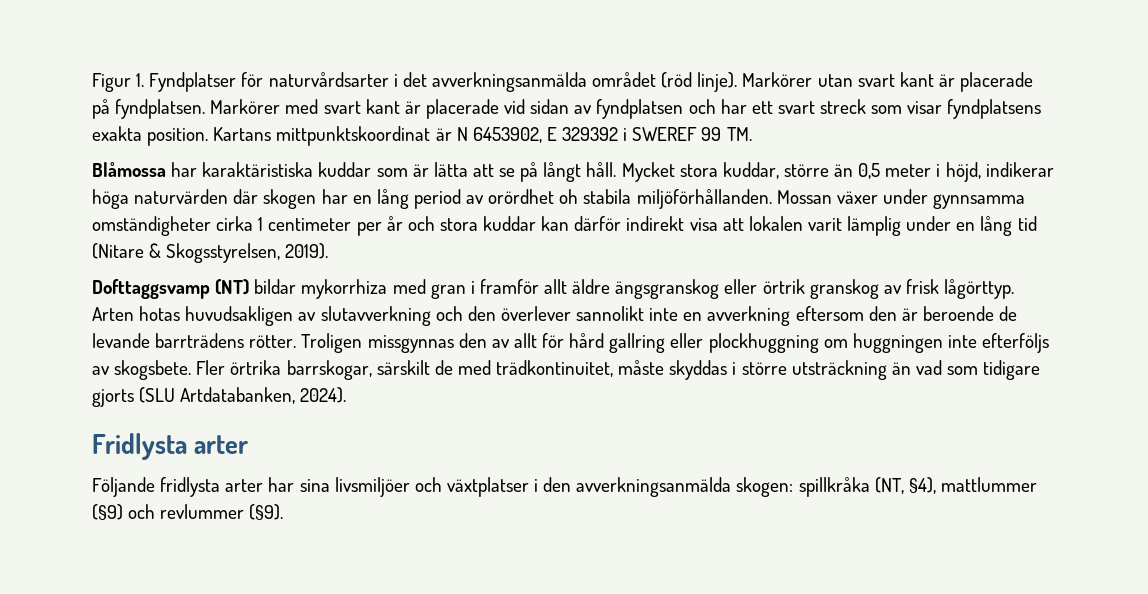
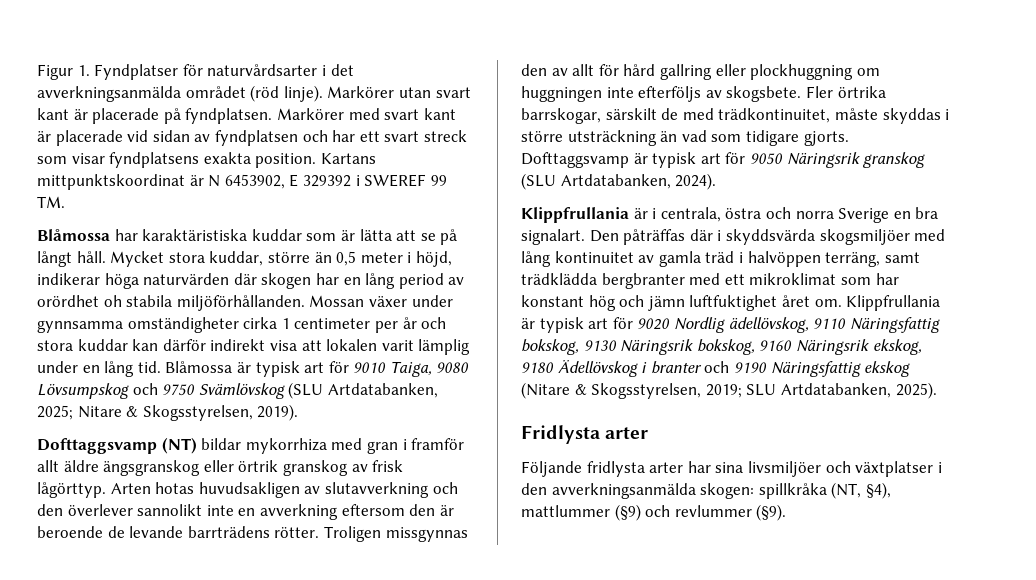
[1017,216,1037,231] [92,243,144,259] tid (Nitare -> [137,361,470,377] [37,382,438,399] [37,405,122,420] tid. Blåmossa är typisk art för 9010 Taiga, 9080 Lövsumpskog och 9750 Svämlövskog (SLU Artdatabanken, 2025; Nitare
[92,387,347,407] gjorts (SLU Artdatabanken, 2024). -> [803,131,849,146] [521,152,926,168] [521,173,717,190] [521,207,939,223] [521,229,946,245] [521,251,920,267] [521,273,899,289] [521,295,941,311] [521,317,940,333] [521,339,922,355] [521,360,911,377] [521,382,937,399] gjorts. Dofttaggsvamp är typisk art för 9050 Näringsrik granskog (SLU Artdatabanken, 2024). // Klippfrullania är i centrala, östra och norra Sverige en bra signalart. Den påträffas där i skyddsvärda skogsmiljöer med lång kontinuitet av gamla träd i halvöppen terräng, samt trädklädda bergbranter med ett mikroklimat som har konstant hög och jämn luftfuktighet året om. Klippfrullania är typisk art för 9020 Nordlig ädellövskog, 9110 Näringsfattig bokskog, 9130 Näringsrik bokskog, 9160 Näringsrik ekskog, 9180 Ädellövskog i branter och 9190 Näringsfattig ekskog (Nitare & Skogsstyrelsen, 2019; SLU Artdatabanken, 2025).

